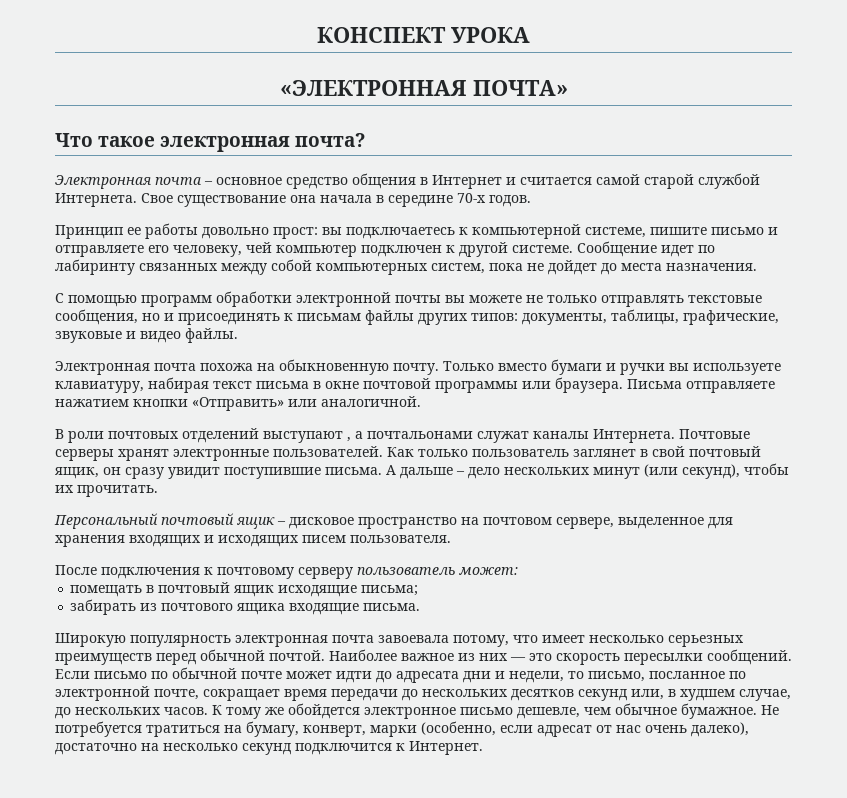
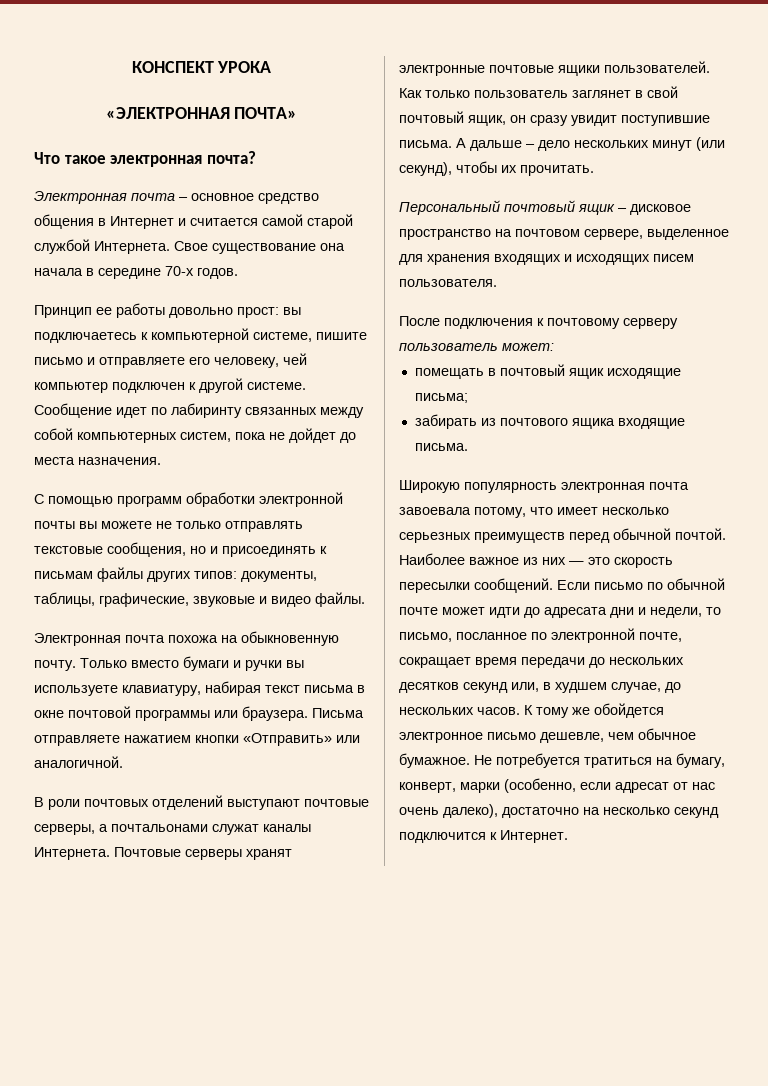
[347,437,351,442] , -> [304,799,369,807] [34,824,95,835] почтовые серверы,
(269, 455) none -> [489,65,600,76] почтовые ящики

